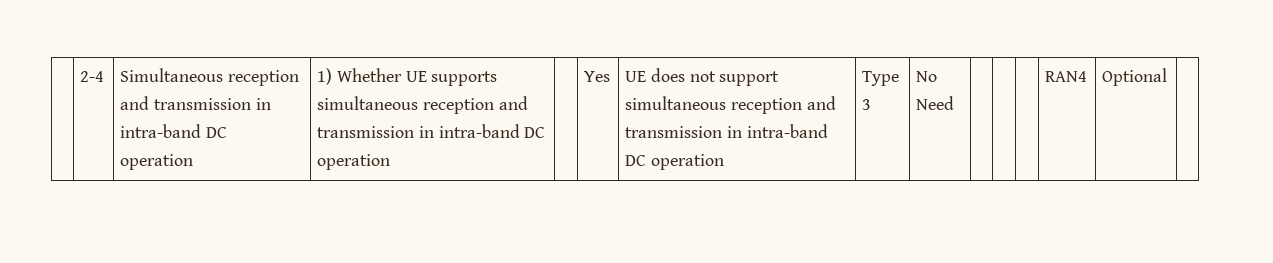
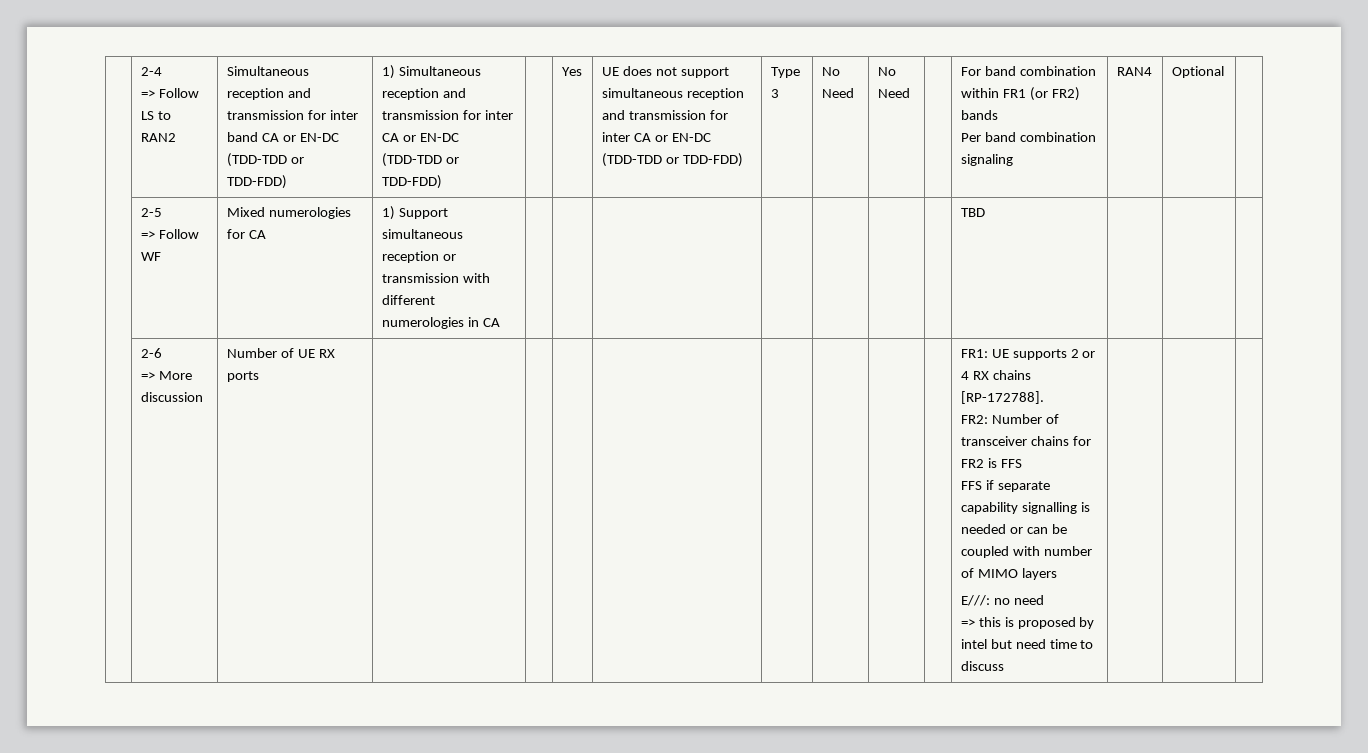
[120,68,299,86] [120,96,271,110] [120,124,227,138] [120,154,194,170] [317,68,498,86] [317,96,528,114] [317,124,546,138] [317,154,391,170] | Simultaneous reception and transmission in intra-band DC operation | 1) Whether UE supports simultaneous reception and transmission in intra-band DC operation -> [140,88,199,98] [140,111,171,120] [140,133,176,142] [226,66,309,76] [226,88,311,100] [226,110,358,120] [226,132,339,142] [226,153,304,167] [226,175,287,189] [381,65,481,79] [381,88,466,100] [381,110,513,120] [381,133,459,142] [381,153,459,167] [381,175,442,189] // => Follow LS to RAN2 | Simultaneous reception and transmission for inter band CA or EN-DC (TDD-TDD or TDD-FDD) | 1) Simultaneous reception and transmission for inter CA or EN-DC (TDD-TDD or TDD-FDD)
[726,124,828,138] [625,154,724,170] [862,71,900,86] [862,99,872,110] [916,71,938,82] [916,96,955,110] [1045,71,1088,82] [1102,68,1168,86] in intra-band DC operation | Type 3 | No Need | | | | RAN4 | Optional -> [709,110,728,120] [601,132,711,142] [601,153,743,167] [770,67,800,78] [770,89,779,98] [821,67,840,76] [821,88,854,98] [877,67,896,76] [877,88,910,98] [960,66,1096,76] [960,87,1080,101] [960,110,998,120] [960,132,1096,142] [960,154,1013,166] [1116,67,1152,76] [1171,66,1224,78] [140,208,162,217] [140,229,199,239] [140,252,161,261] [226,207,351,219] [226,229,266,239] [381,206,448,220] [381,229,463,239] [381,251,456,263] [381,273,490,283] [381,295,435,305] [381,317,500,329] [960,208,985,217] [140,348,162,358] [140,371,192,380] [140,392,203,402] [226,348,335,358] [226,371,259,382] [960,349,1096,360] [960,370,1031,380] [960,391,1044,404] [960,414,1059,424] [960,436,1091,446] [960,458,1022,468] [960,480,1050,492] [960,502,1090,514] [960,524,1067,534] [960,546,1092,558] [960,568,1057,580] [960,595,1044,606] [960,617,1095,629] [960,639,1094,649] [960,661,1004,671] for inter CA or EN-DC (TDD-TDD or TDD-FDD) | Type 3 | No Need | No Need | | For band combination within FR1 (or FR2) bands // Per band combination signaling | RAN4 | Optional | // | 2-5 // => Follow WF | Mixed numerologies for CA | 1) Support simultaneous reception or transmission with different numerologies in CA | | | | | | | | TBD | | | // | 2-6 // => More discussion | Number of UE RX ports | | | | | | | | | FR1: UE supports 2 or 4 RX chains [RP-172788]. // FR2: Number of transceiver chains for FR2 is FFS // FFS if separate capability signalling is needed or can be coupled with number of MIMO layers // E///: no need // => this is proposed by intel but need time to discuss | |

